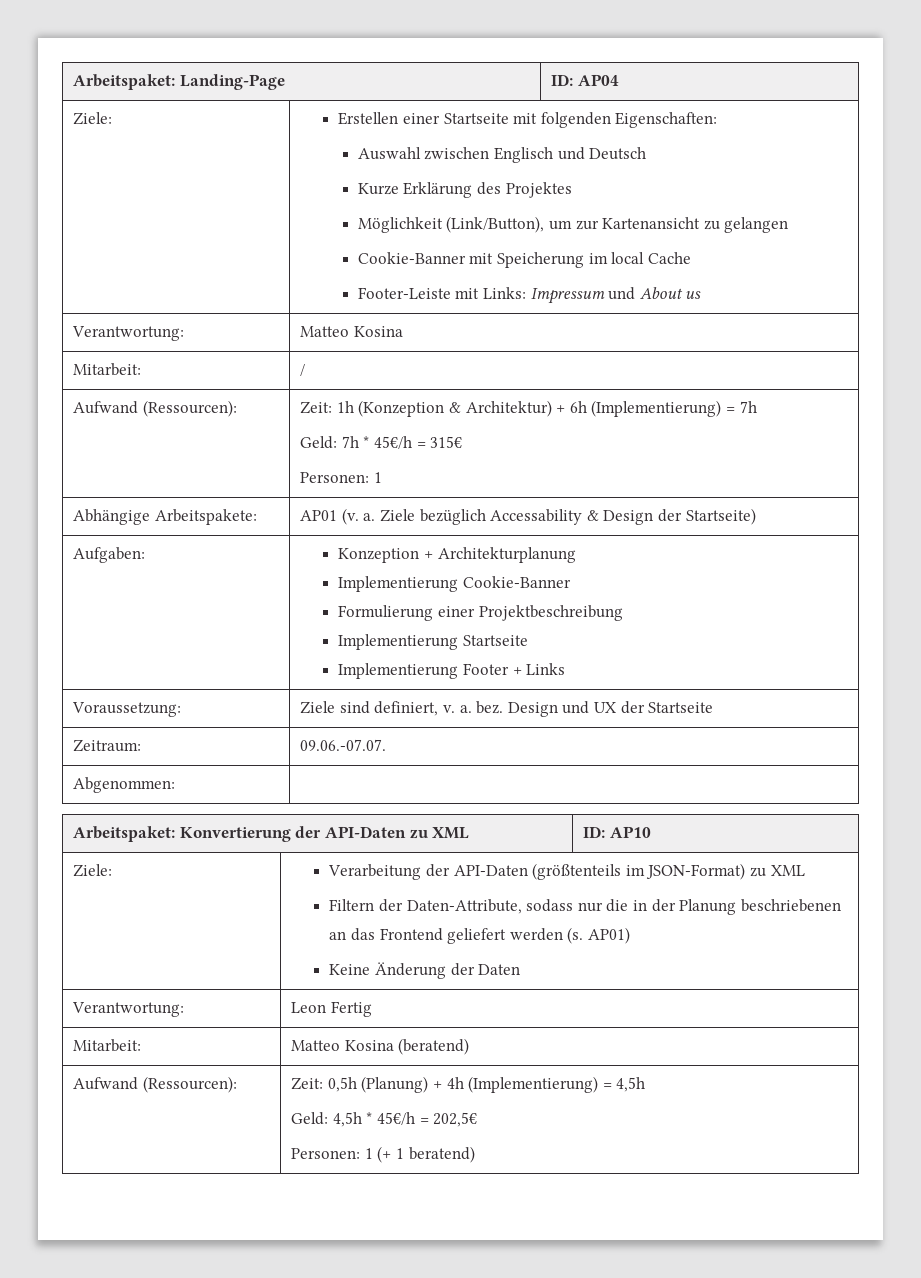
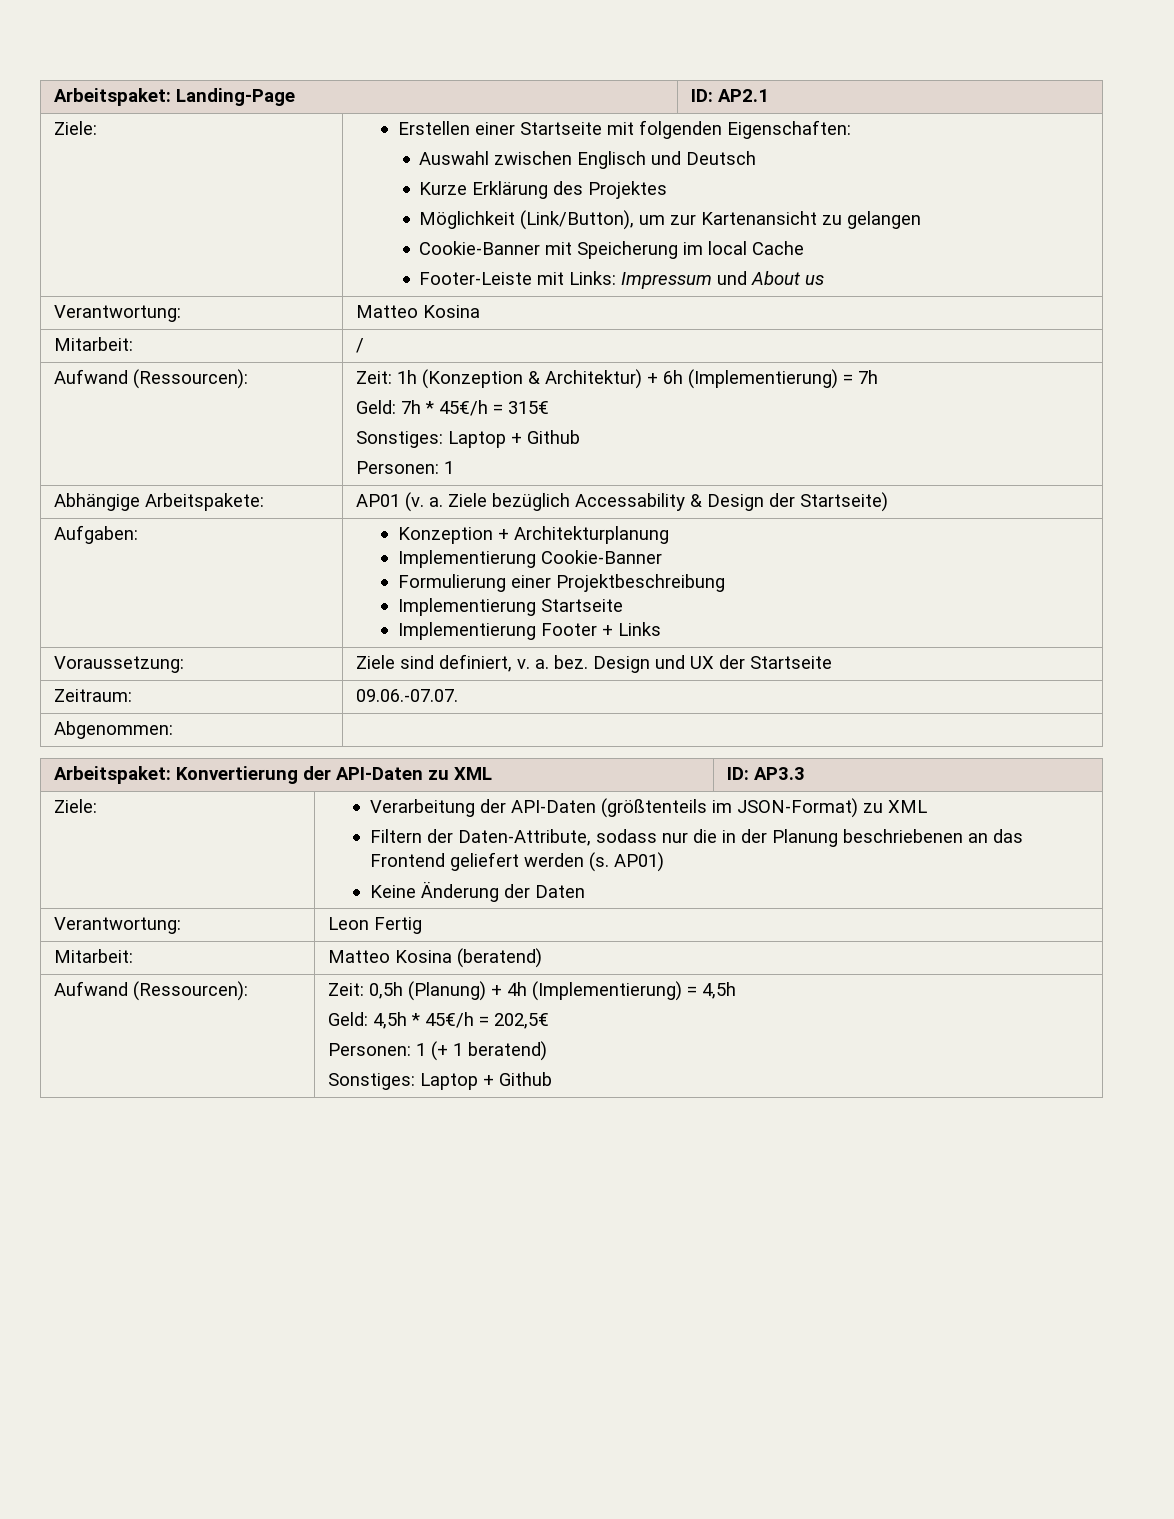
[577,74,619,86] AP04 -> [717,89,769,102] AP2.1
(463, 442) none -> [355,430,580,448] // Sonstiges: Laptop + Github
[609,826,651,838] AP10 -> [753,767,805,780] AP3.3
(475, 1154) none -> [327,1072,552,1090] // Sonstiges: Laptop + Github

